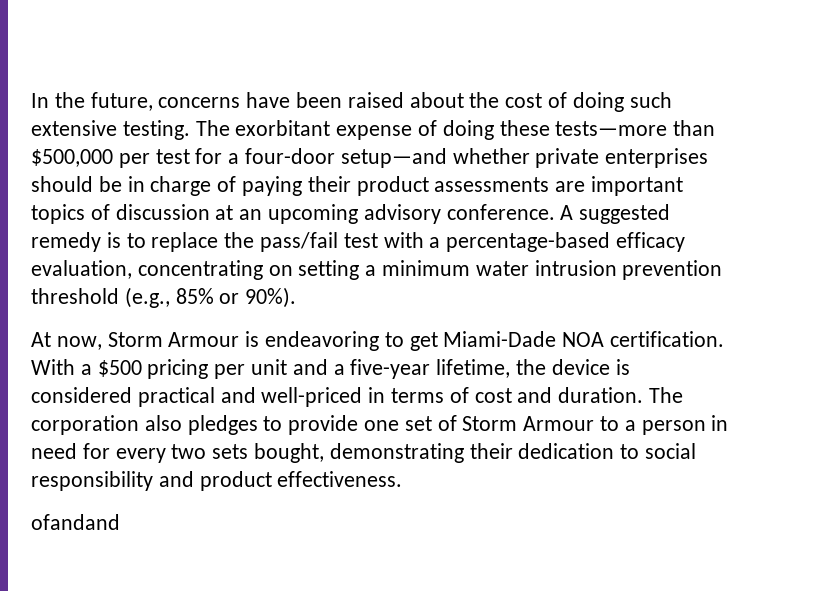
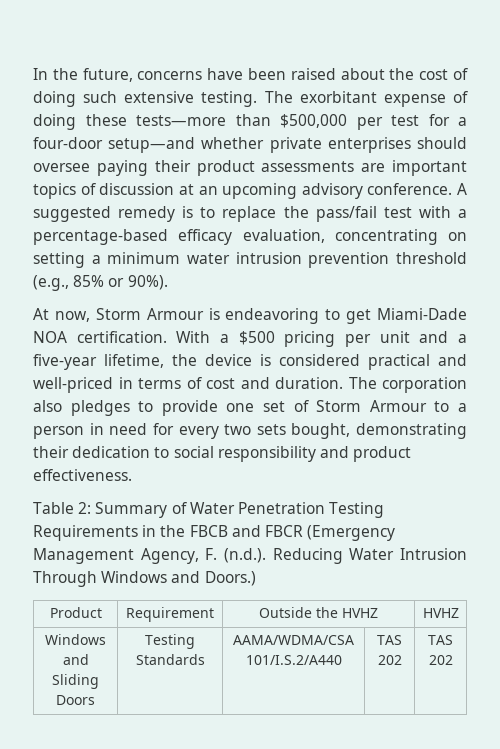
[98,176,237,196] be in charge of -> [33,163,90,172] oversee
[31,514,120,530] ofandand -> [33,502,385,518] [33,525,396,541] [33,548,467,564] [33,571,256,587] [49,607,102,618] [126,607,214,622] [259,607,378,618] [422,608,459,618] [45,634,106,645] [62,654,89,665] [52,674,99,689] [56,695,95,705] [145,634,195,649] [135,654,205,665] [233,635,354,645] [245,655,342,665] [377,635,402,645] [377,655,402,665] [428,635,453,645] [428,655,453,665] Table 2: Summary of Water Penetration Testing Requirements in the FBCB and FBCR (Emergency Management Agency, F. (n.d.). Reducing Water Intrusion Through Windows and Doors.) // Product | Requirement | Outside the HVHZ | HVHZ // Windows and Sliding Doors | Testing Standards | AAMA/WDMA/CSA 101/I.S.2/A440 | TAS 202 | TAS 202

